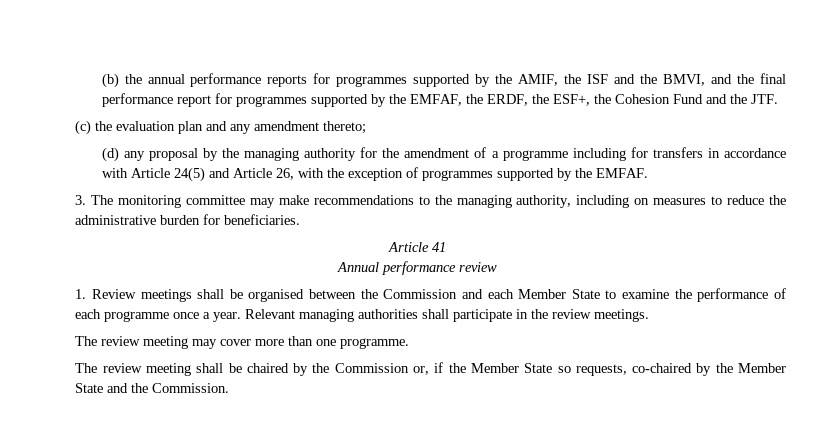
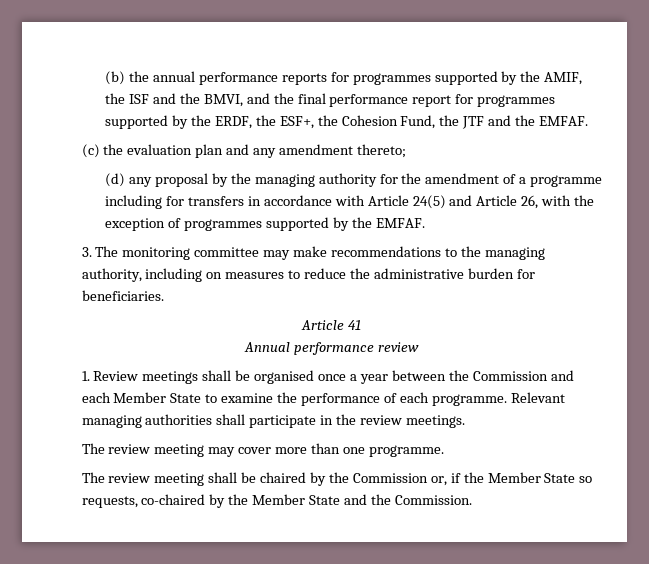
[409,94,483,106] EMFAF, the -> (211, 120) none
[672,94,778,104] Fund and the JTF. -> [400,115,588,129] Fund, the JTF and the EMFAF.
(305, 295) none -> [318,374,388,384] once a year
[104,311,242,322] programme once a year. -> [431,394,507,406] programme.

